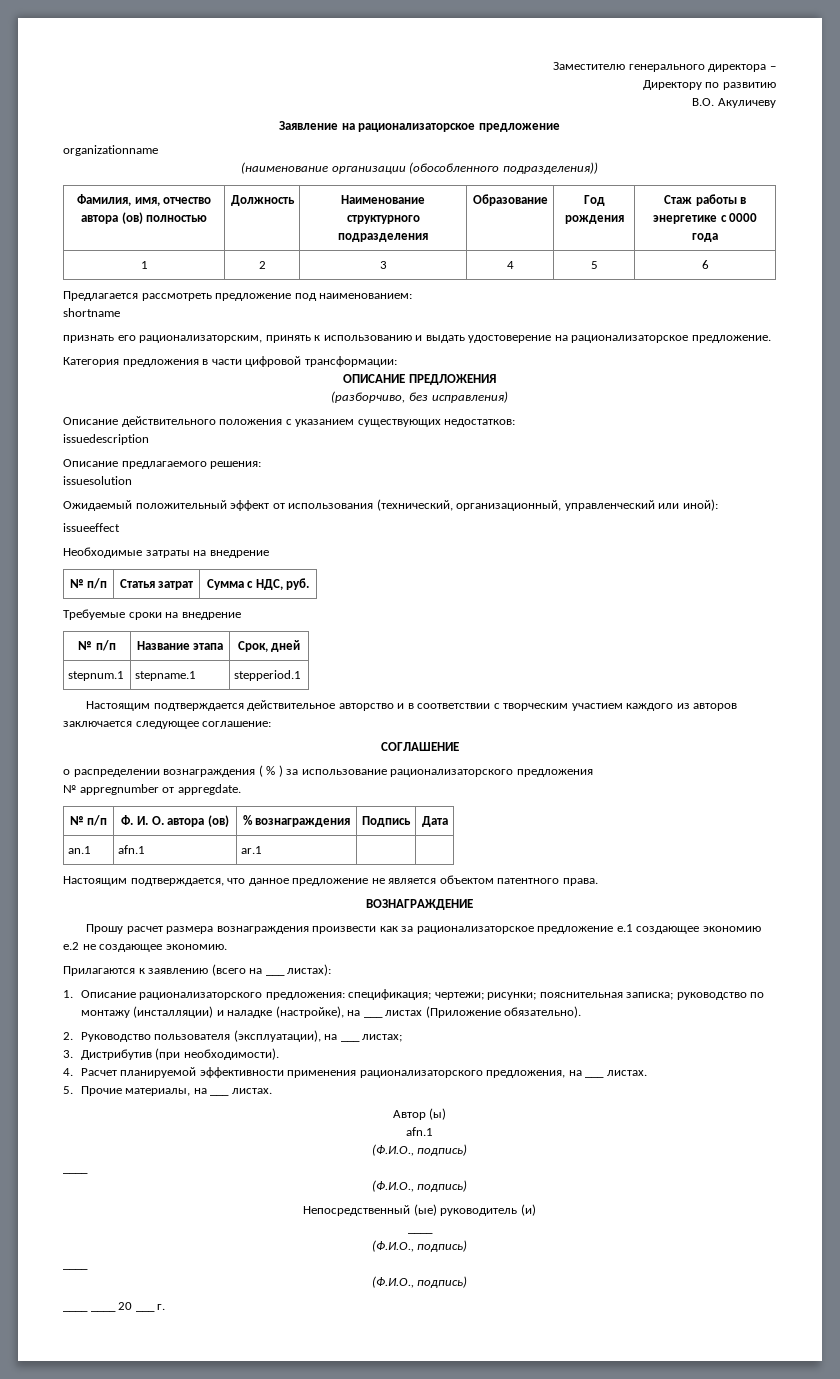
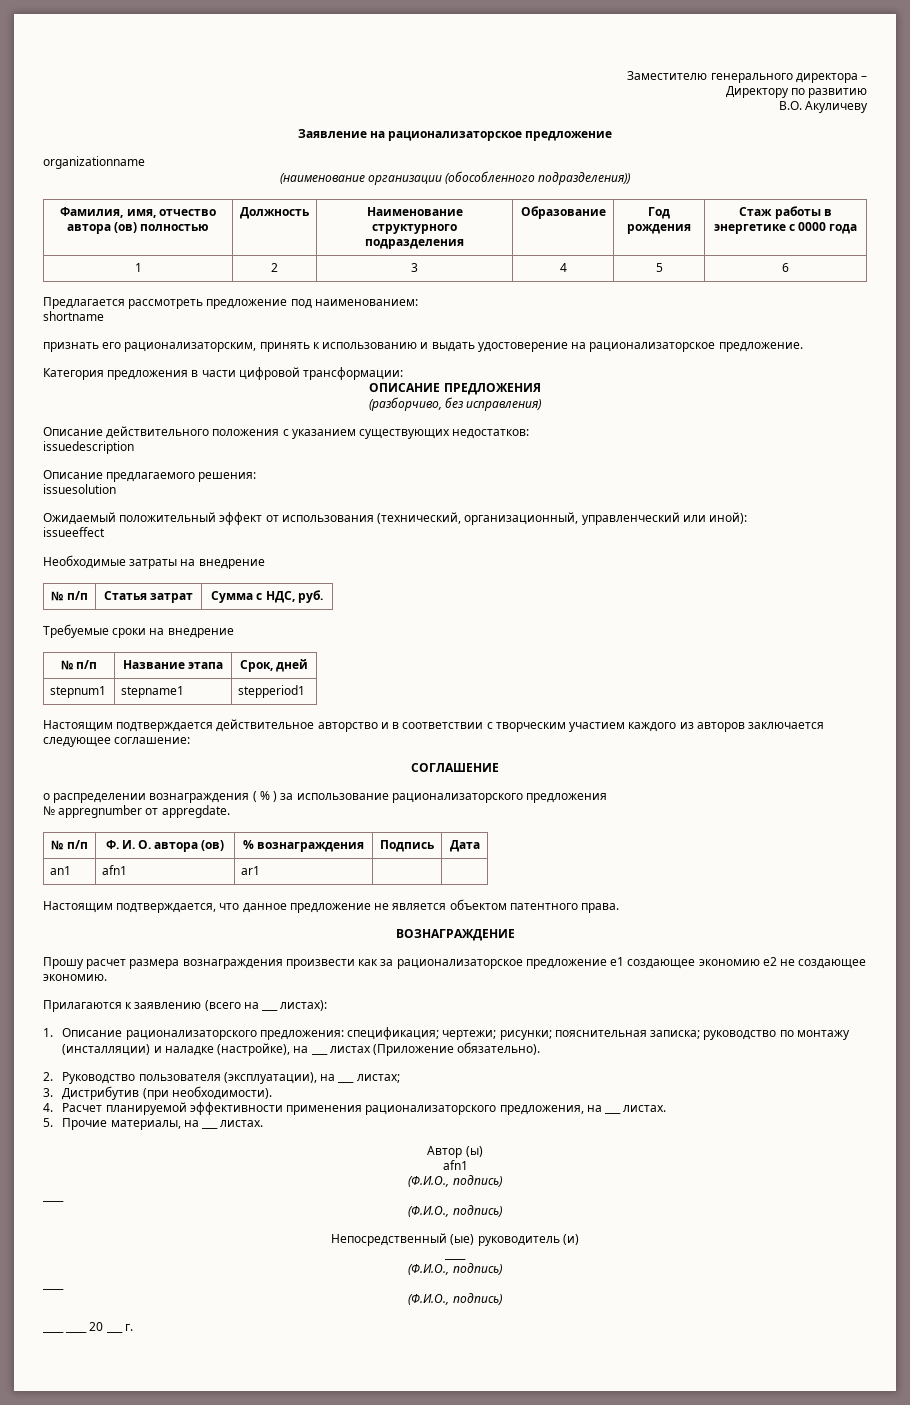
[68,671,125,681] [135,671,197,681] [234,670,302,681] stepnum.1 | stepname.1 | stepperiod.1 -> [50,686,107,698] [121,686,185,698] [238,685,306,698] stepnum1 | stepname1 | stepperiod1
[68,846,92,854] [118,845,146,854] [241,846,263,854] an.1 | afn.1 | ar.1 -> [50,866,72,875] [102,865,128,875] [241,866,261,875] an1 | afn1 | ar1
[616,924,633,932] e.1 -> [610,957,625,966] e1
[63,942,79,950] e.2 -> [762,957,777,966] e2
[406,1127,433,1136] afn.1 -> [442,1160,468,1170] afn1

